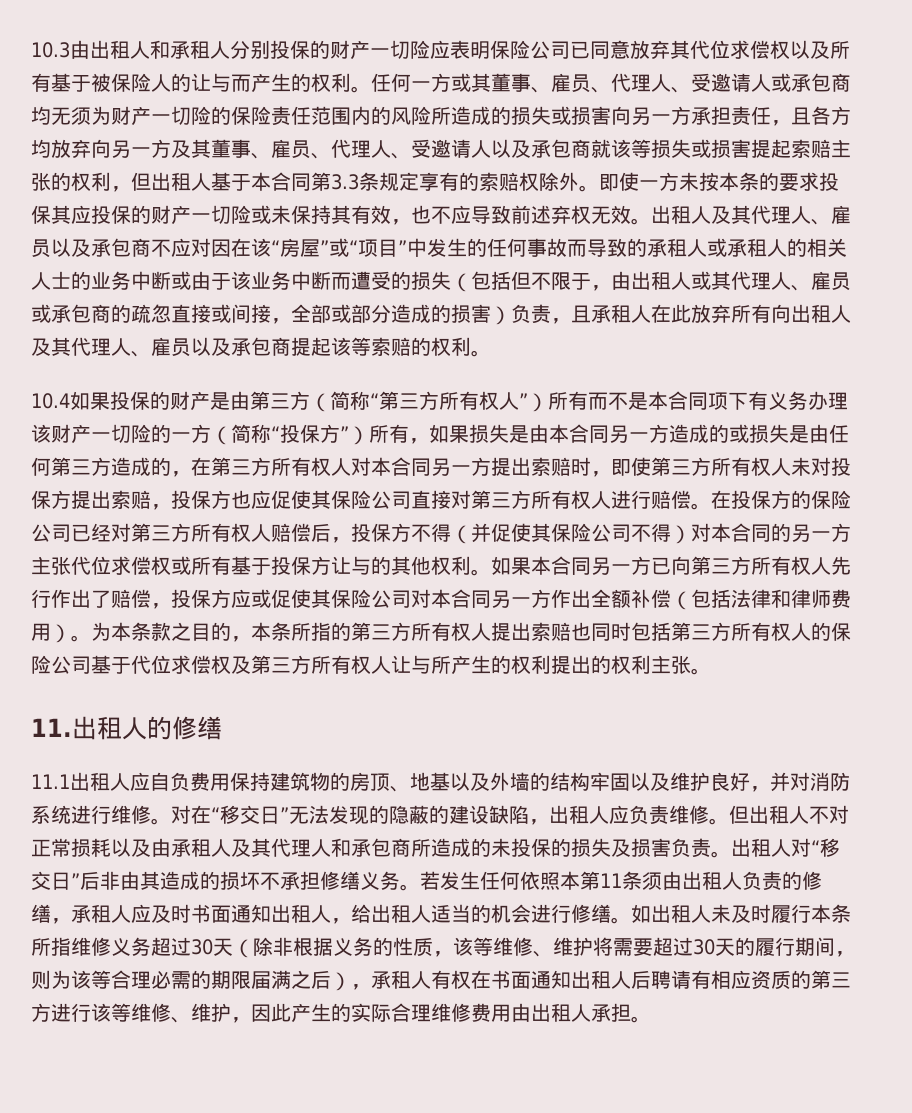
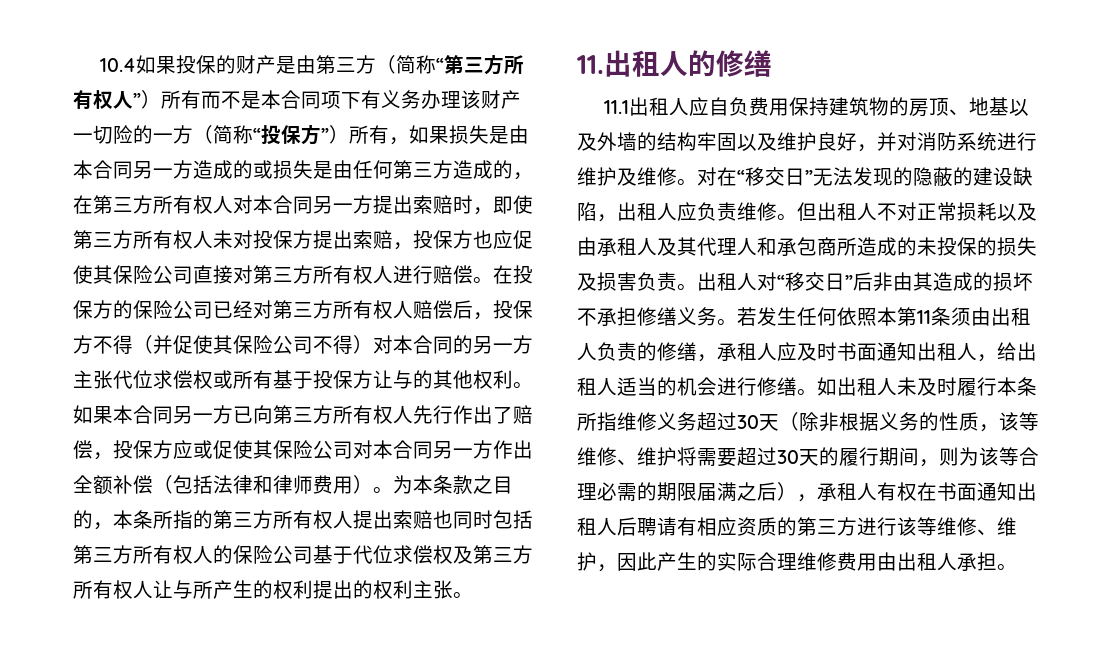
[31,40,850,59] [31,73,851,93] [31,106,851,126] [31,139,851,159] [31,172,839,192] [31,205,851,225] [31,238,847,258] [31,271,851,292] [31,304,851,325] [31,337,491,357] 10.3由出租人和承租人分别投保的财产一切险应表明保险公司已同意放弃其代位求偿权以及所有基于被保险人的让与而产生的权利。任何一方或其董事、雇员、代理人、受邀请人或承包商均无须为财产一切险的保险责任范围内的风险所造成的损失或损害向另一方承担责任，且各方均放弃向另一方及其董事、雇员、代理人、受邀请人以及承包商就该等损失或损害提起索赔主张的权利，但出租人基于本合同第3.3条规定享有的索赔权除外。即使一方未按本条的要求投保其应投保的财产一切险或未保持其有效，也不应导致前述弃权无效。出租人及其代理人、雇员以及承包商不应对因在该“房屋”或“项目”中发生的任何事故而导致的承租人或承租人的相关人士的业务中断或由于该业务中断而遭受的损失（包括但不限于，由出租人或其代理人、雇员或承包商的疏忽直接或间接，全部或部分造成的损害）负责，且承租人在此放弃所有向出租人及其代理人、雇员以及承包商提起该等索赔的权利。 // -> (99, 65) none
(131, 814) none -> [597,167,657,186] 护及维

